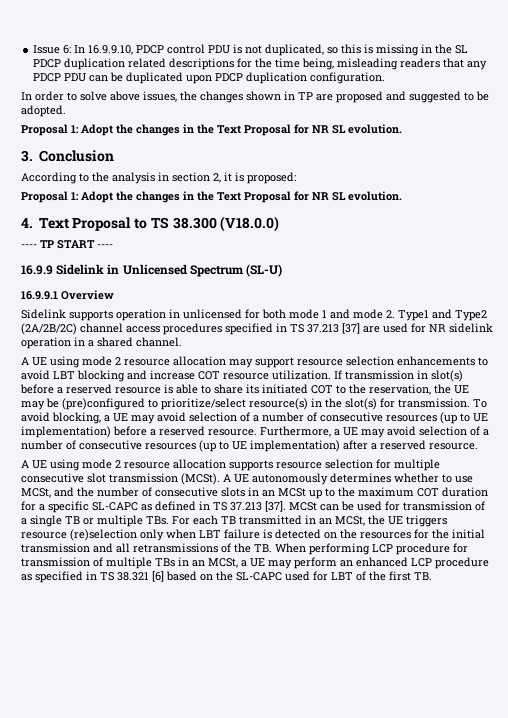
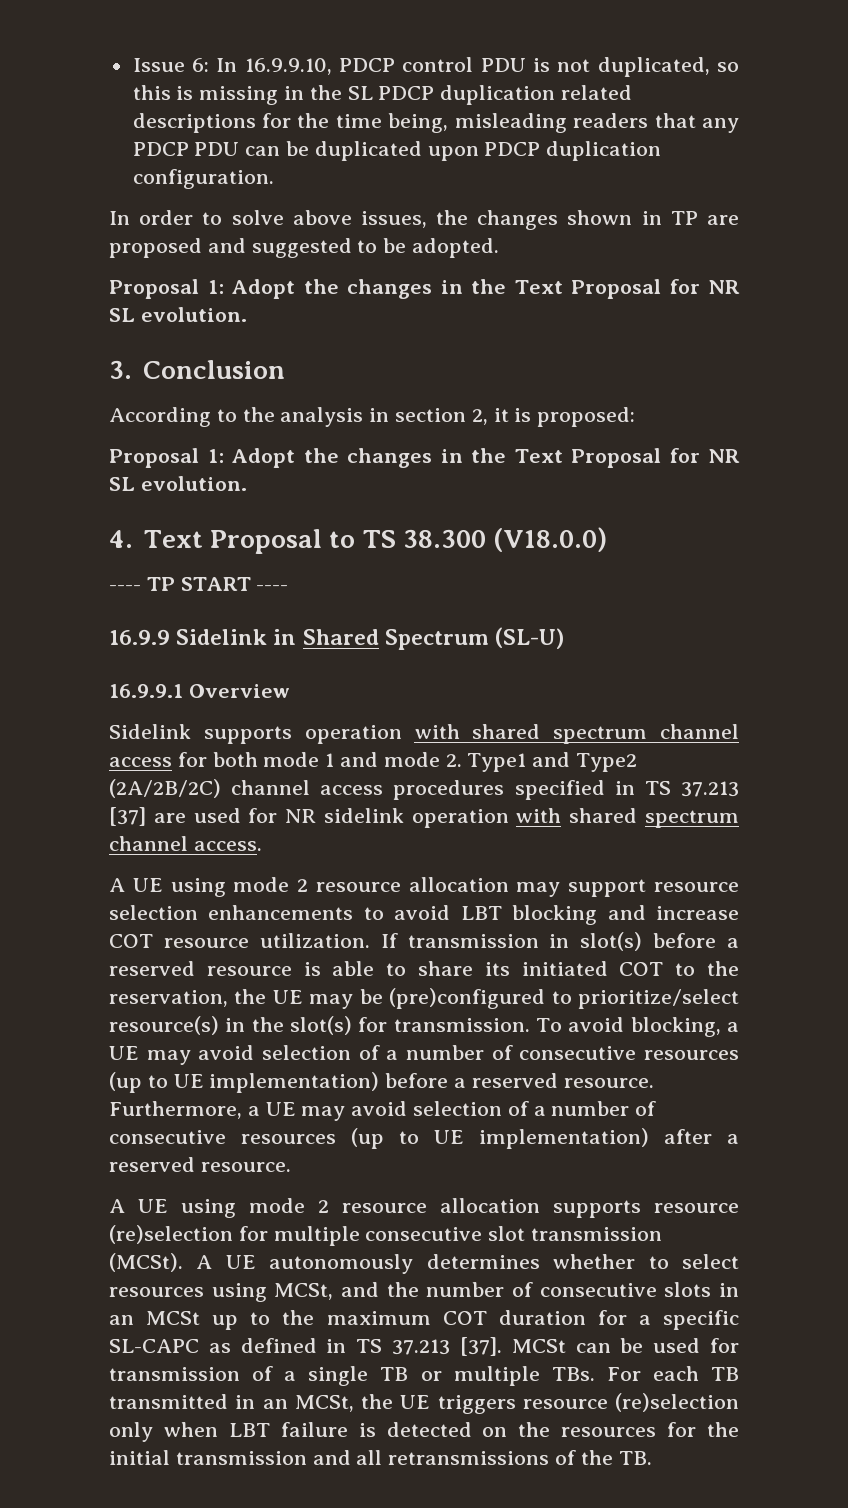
[122,264,187,275] Unlicensed -> [302,629,379,645] Shared
[169,309,242,319] in unlicensed -> [414,724,739,744] [109,757,172,767] with shared spectrum channel access
[74,337,182,347] in a shared channel. -> [516,808,739,828] [109,836,262,851] with shared spectrum channel access.
[325,459,373,469] selection -> [109,1225,233,1244] (re)selection
[455,476,473,483] use -> [682,1254,739,1269] [109,1283,267,1302] select resources using
[275,543,468,555] [21,557,489,569] [21,571,432,583] When performing LCP procedure for transmission of multiple TBs in an MCSt, a UE may perform an enhanced LCP procedure as specified in TS 38.321 [6] based on the SL-CAPC used for LBT of the first TB. -> (652, 1458) none

